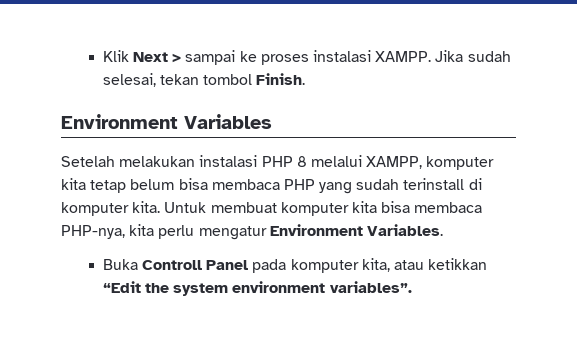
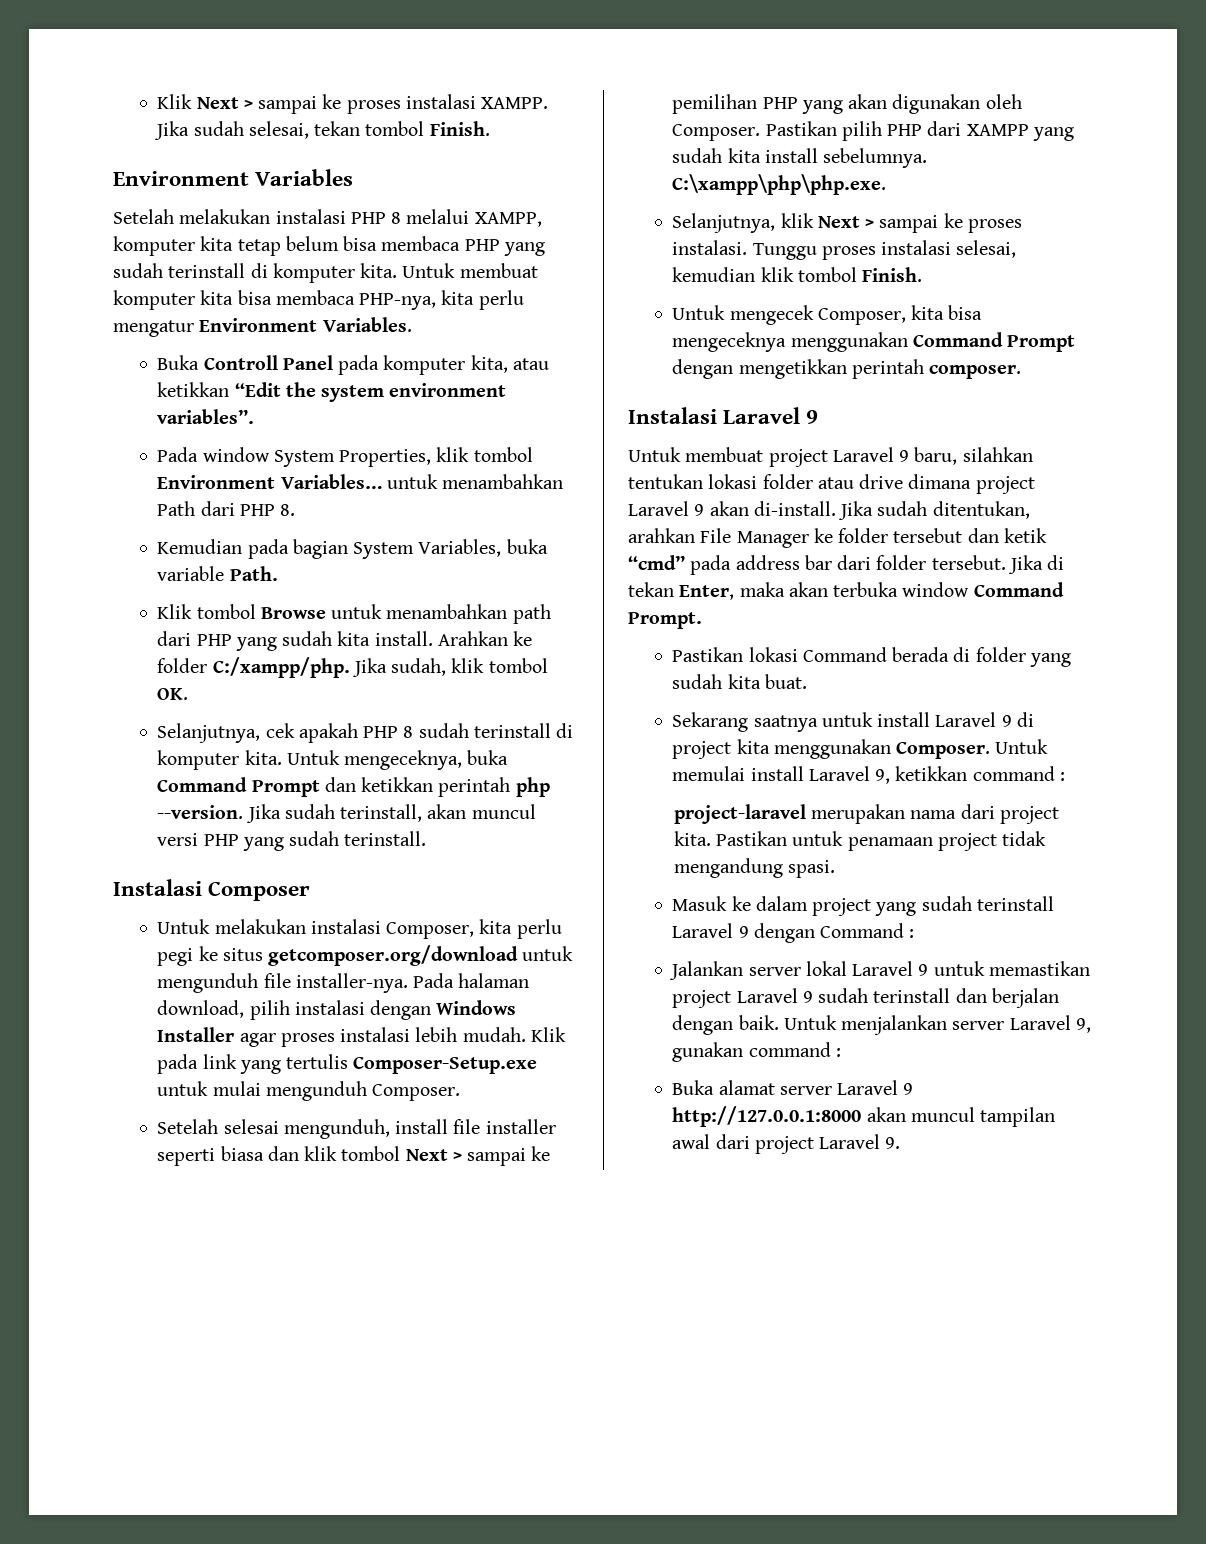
(412, 287) none -> [157,447,533,467] [157,474,564,489] [157,501,296,516] [157,539,548,559] [157,566,278,581] [157,604,551,624] [157,631,533,651] [157,657,548,678] [157,688,189,700] [157,723,574,743] [157,750,509,770] [157,777,550,797] [157,804,536,823] [157,831,427,851] [113,879,311,901] [157,919,562,939] [157,945,574,966] [157,973,530,993] [157,1000,517,1020] [157,1027,566,1047] [157,1054,538,1074] [157,1081,461,1101] [157,1119,556,1139] [157,1146,551,1166] [672,94,1022,114] [672,121,1074,141] [672,148,928,168] [672,174,887,195] [672,213,1022,233] [672,240,1017,260] [672,267,923,282] [672,305,983,325] [672,332,1076,352] [672,359,1022,379] [628,407,819,424] [628,447,1033,467] [628,474,1035,494] [628,501,1030,520] [628,528,1047,548] [628,555,1065,575] [628,582,1064,600] [628,612,702,629] [672,647,1071,667] [672,674,807,689] [672,712,1034,732] [672,739,1049,759] [672,766,1065,784] [673,804,1059,824] [673,831,1047,851] [673,858,836,878] [672,896,1054,916] [672,923,915,943] [669,961,1090,980] [672,988,1059,1008] [672,1015,1091,1035] [672,1042,841,1062] [672,1080,914,1095] [672,1106,1056,1127] [672,1134,901,1154] // Pada window System Properties, klik tombol Environment Variables… untuk menambahkan Path dari PHP 8. // Kemudian pada bagian System Variables, buka variable Path. // Klik tombol Browse untuk menambahkan path dari PHP yang sudah kita install. Arahkan ke folder C:/xampp/php. Jika sudah, klik tombol OK. // Selanjutnya, cek apakah PHP 8 sudah terinstall di komputer kita. Untuk mengeceknya, buka Command Prompt dan ketikkan perintah php --version. Jika sudah terinstall, akan muncul versi PHP yang sudah terinstall. // Instalasi Composer // Untuk melakukan instalasi Composer, kita perlu pegi ke situs getcomposer.org/download untuk mengunduh file installer-nya. Pada halaman download, pilih instalasi dengan Windows Installer agar proses instalasi lebih mudah. Klik pada link yang tertulis Composer-Setup.exe untuk mulai mengunduh Composer. // Setelah selesai mengunduh, install file installer seperti biasa dan klik tombol Next > sampai ke pemilihan PHP yang akan digunakan oleh Composer. Pastikan pilih PHP dari XAMPP yang sudah kita install sebelumnya. C:\xampp\php\php.exe. // Selanjutnya, klik Next > sampai ke proses instalasi. Tunggu proses instalasi selesai, kemudian klik tombol Finish. // Untuk mengecek Composer, kita bisa mengeceknya menggunakan Command Prompt dengan mengetikkan perintah composer. // Instalasi Laravel 9 // Untuk membuat project Laravel 9 baru, silahkan tentukan lokasi folder atau drive dimana project Laravel 9 akan di-install. Jika sudah ditentukan, arahkan File Manager ke folder tersebut dan ketik “cmd” pada address bar dari folder tersebut. Jika di tekan Enter, maka akan terbuka window Command Prompt. // Pastikan lokasi Command berada di folder yang sudah kita buat. // Sekarang saatnya untuk install Laravel 9 di project kita menggunakan Composer. Untuk memulai install Laravel 9, ketikkan command : // project-laravel merupakan nama dari project kita. Pastikan untuk penamaan project tidak mengandung spasi. // Masuk ke dalam project yang sudah terinstall Laravel 9 dengan Command : // Jalankan server lokal Laravel 9 untuk memastikan project Laravel 9 sudah terinstall dan berjalan dengan baik. Untuk menjalankan server Laravel 9, gunakan command : // Buka alamat server Laravel 9 http://127.0.0.1:8000 akan muncul tampilan awal dari project Laravel 9.

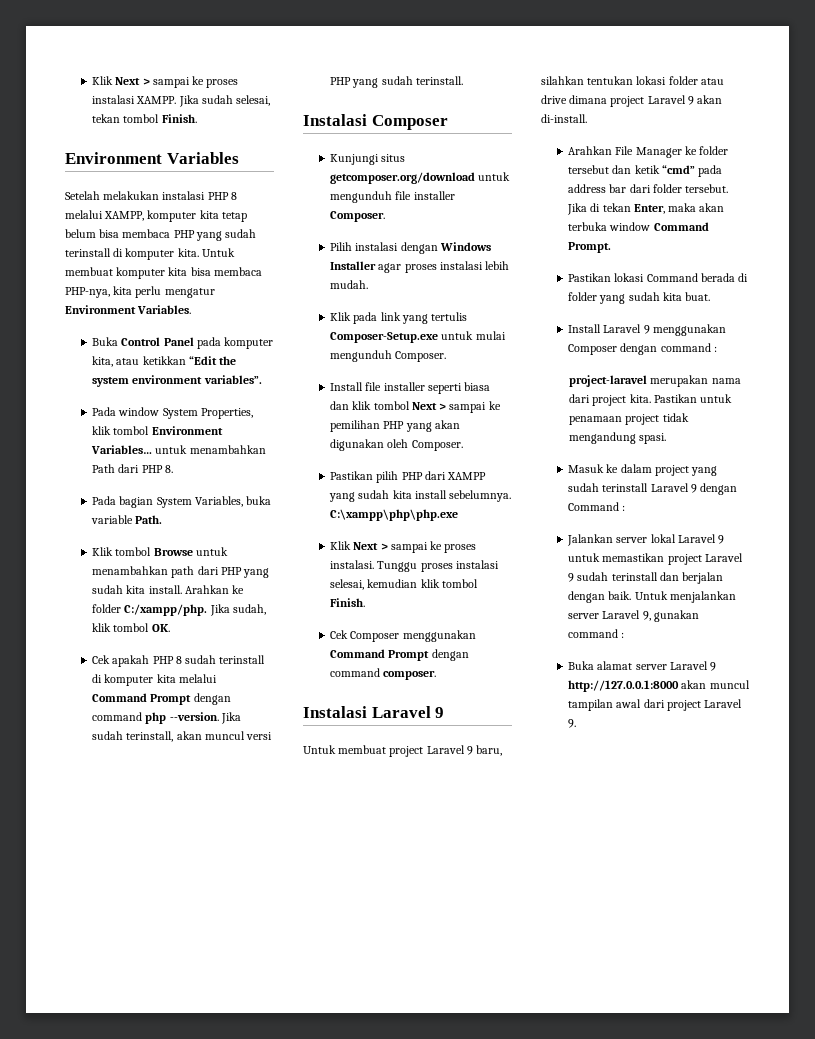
[203,355,278,370] Controll -> [121,337,161,346] Control
[157,539,289,559] Kemudian pada -> [92,496,117,505] Pada
[157,723,295,743] Selanjutnya, cek -> [92,655,111,664] Cek
[244,750,509,770] [157,777,511,797] kita. Untuk mengeceknya, buka Command Prompt dan ketikkan perintah -> [156,674,217,683] [92,693,231,705] [92,712,143,721] kita melalui Command Prompt dengan command
[157,919,562,939] [157,946,218,966] Untuk melakukan instalasi Composer, kita perlu pegi ke -> [330,154,380,165] Kunjungi
[295,973,530,993] [157,1000,290,1020] installer-nya. Pada halaman download, pilih -> [413,191,455,200] [330,211,386,222] [330,242,353,251] installer Composer. // Pilih
(526, 1034) none -> (369, 284) //
[157,1119,449,1139] Setelah selesai mengunduh, install -> [330,382,364,391] Install
(761, 132) none -> (463, 445) //
[672,174,887,195] [672,213,814,233] C:\xampp\php\php.exe. // Selanjutnya, klik -> [330,509,459,521] [330,541,352,550] C:\xampp\php\php.exe // Klik
[672,305,983,325] [672,332,787,352] Untuk mengecek Composer, kita bisa mengeceknya -> [330,630,400,642] Cek Composer
[738,359,924,379] mengetikkan perintah -> [330,668,381,677] command
[838,501,1030,520] [628,528,695,543] Jika sudah ditentukan, arahkan -> [568,146,613,155] // Arahkan
[672,712,1034,732] [672,739,1049,759] [672,766,968,784] Sekarang saatnya untuk install Laravel 9 di project kita menggunakan Composer. Untuk memulai install Laravel 9, ketikkan -> [568,324,726,336] [568,343,658,355] Install Laravel 9 menggunakan Composer dengan

